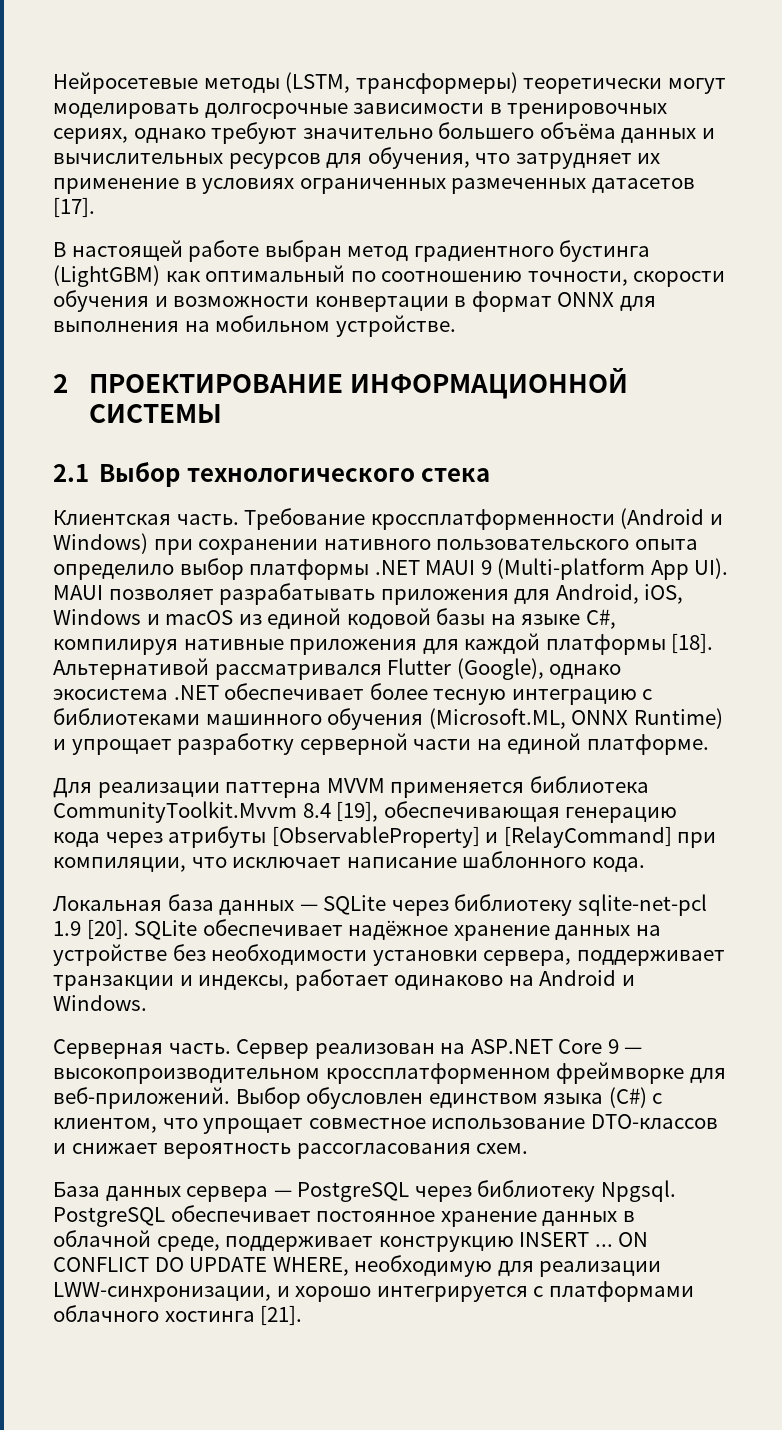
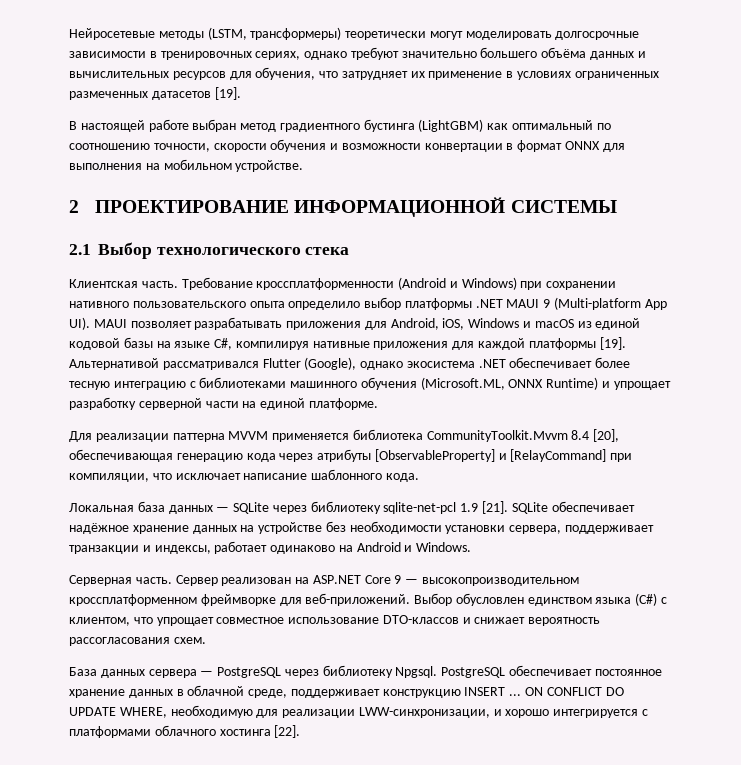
[53,197,95,218] [17]. -> [214,87,241,100] [19].
[671,633,714,654] [18]. -> [599,337,626,350] [19].
[336,801,379,822] [19], -> [593,429,620,442] [20],
[86,919,129,940] [20]. -> [482,501,509,514] [21].
[260,1305,303,1326] [21]. -> [274,725,301,738] [22].

